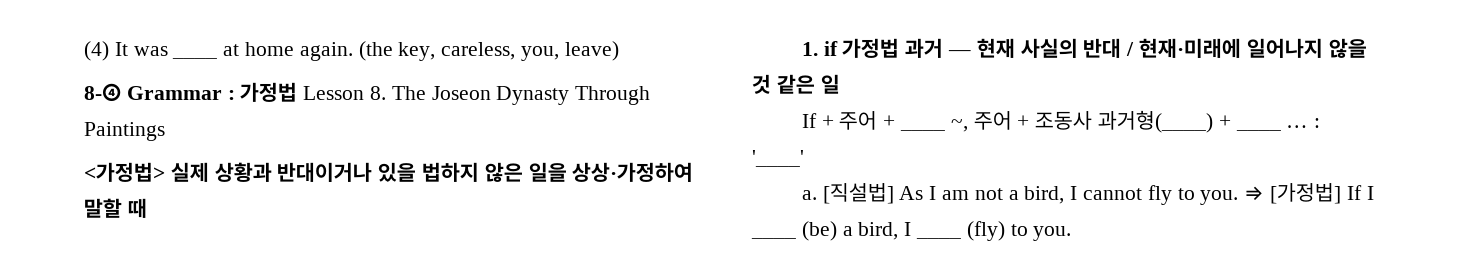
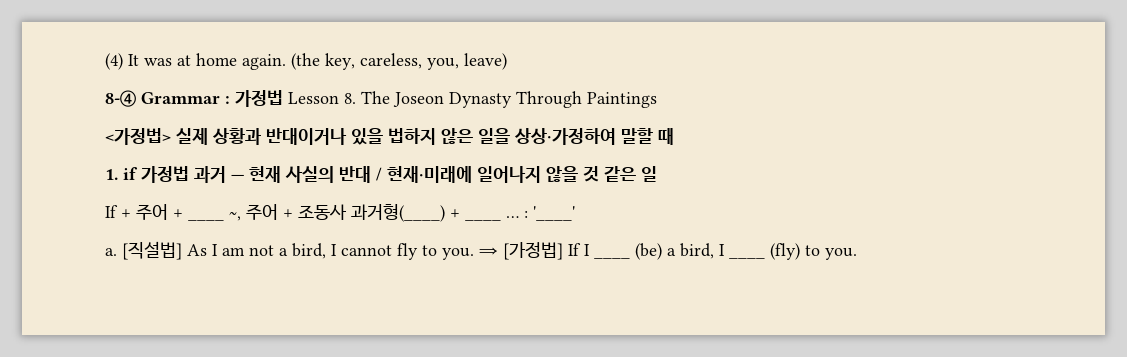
[172,56,218,59] ____ -> (172, 62) none

